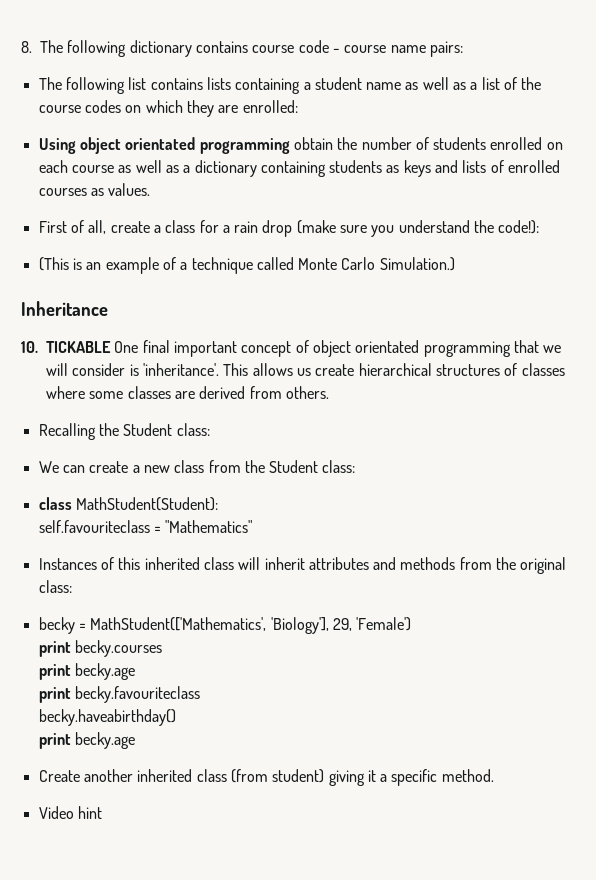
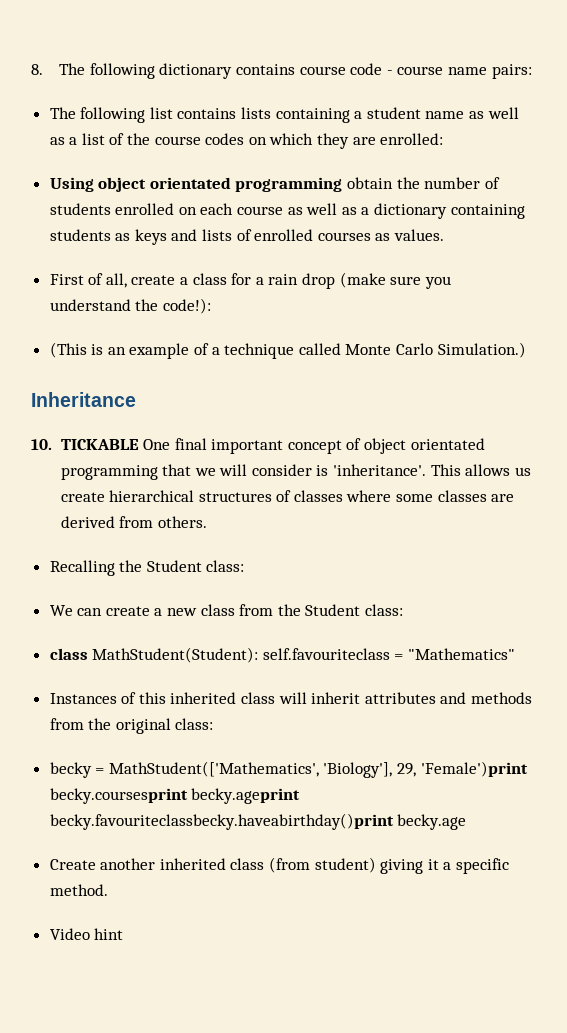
(218, 504) // -> (259, 655) none
[356,617,412,631] [38,640,163,657] [38,663,136,680] [38,686,201,703] [38,709,176,726] [38,733,71,749] 'Female') // print becky.courses // print becky.age // print becky.favouriteclass // becky.haveabirthday() // print -> [420,761,528,777] [49,788,301,804] [49,813,394,830] 'Female')print becky.coursesprint becky.ageprint becky.favouriteclassbecky.haveabirthday()print

